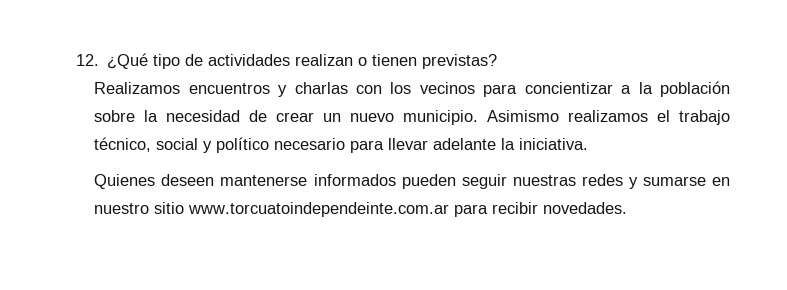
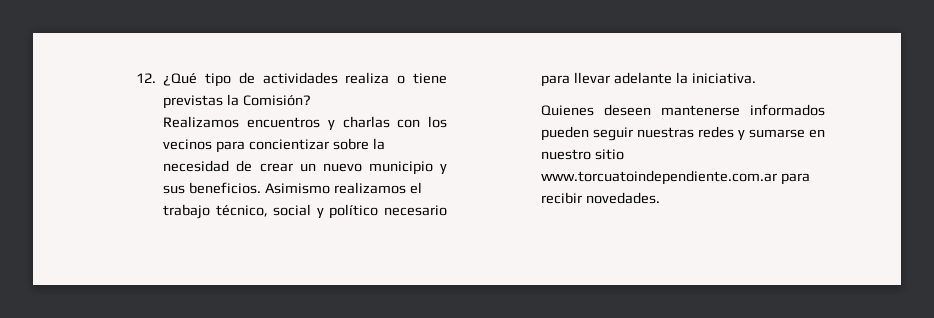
[294,54,497,69] realizan o tienen previstas? -> [345,72,447,84] [163,94,312,109] realiza o tiene previstas la Comisión?
[621,81,730,97] a la población -> (330, 144) none
[403,110,479,125] municipio. -> [368,161,447,175] [163,182,262,194] municipio y sus beneficios.
[188,202,450,217] www.torcuatoindependeinte.com.ar -> [541,170,778,185] www.torcuatoindependiente.com.ar

